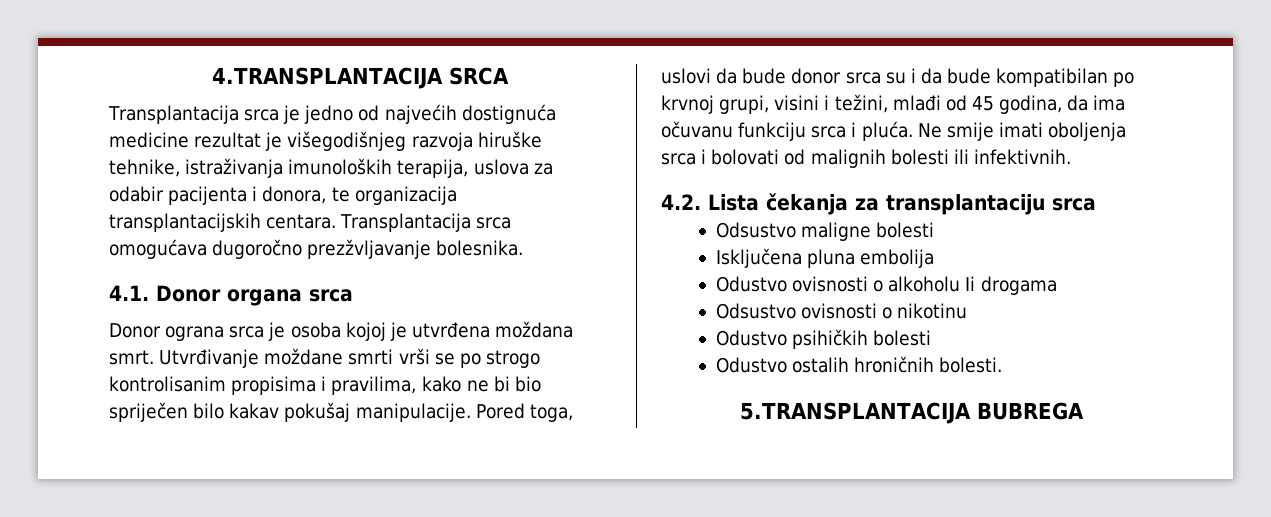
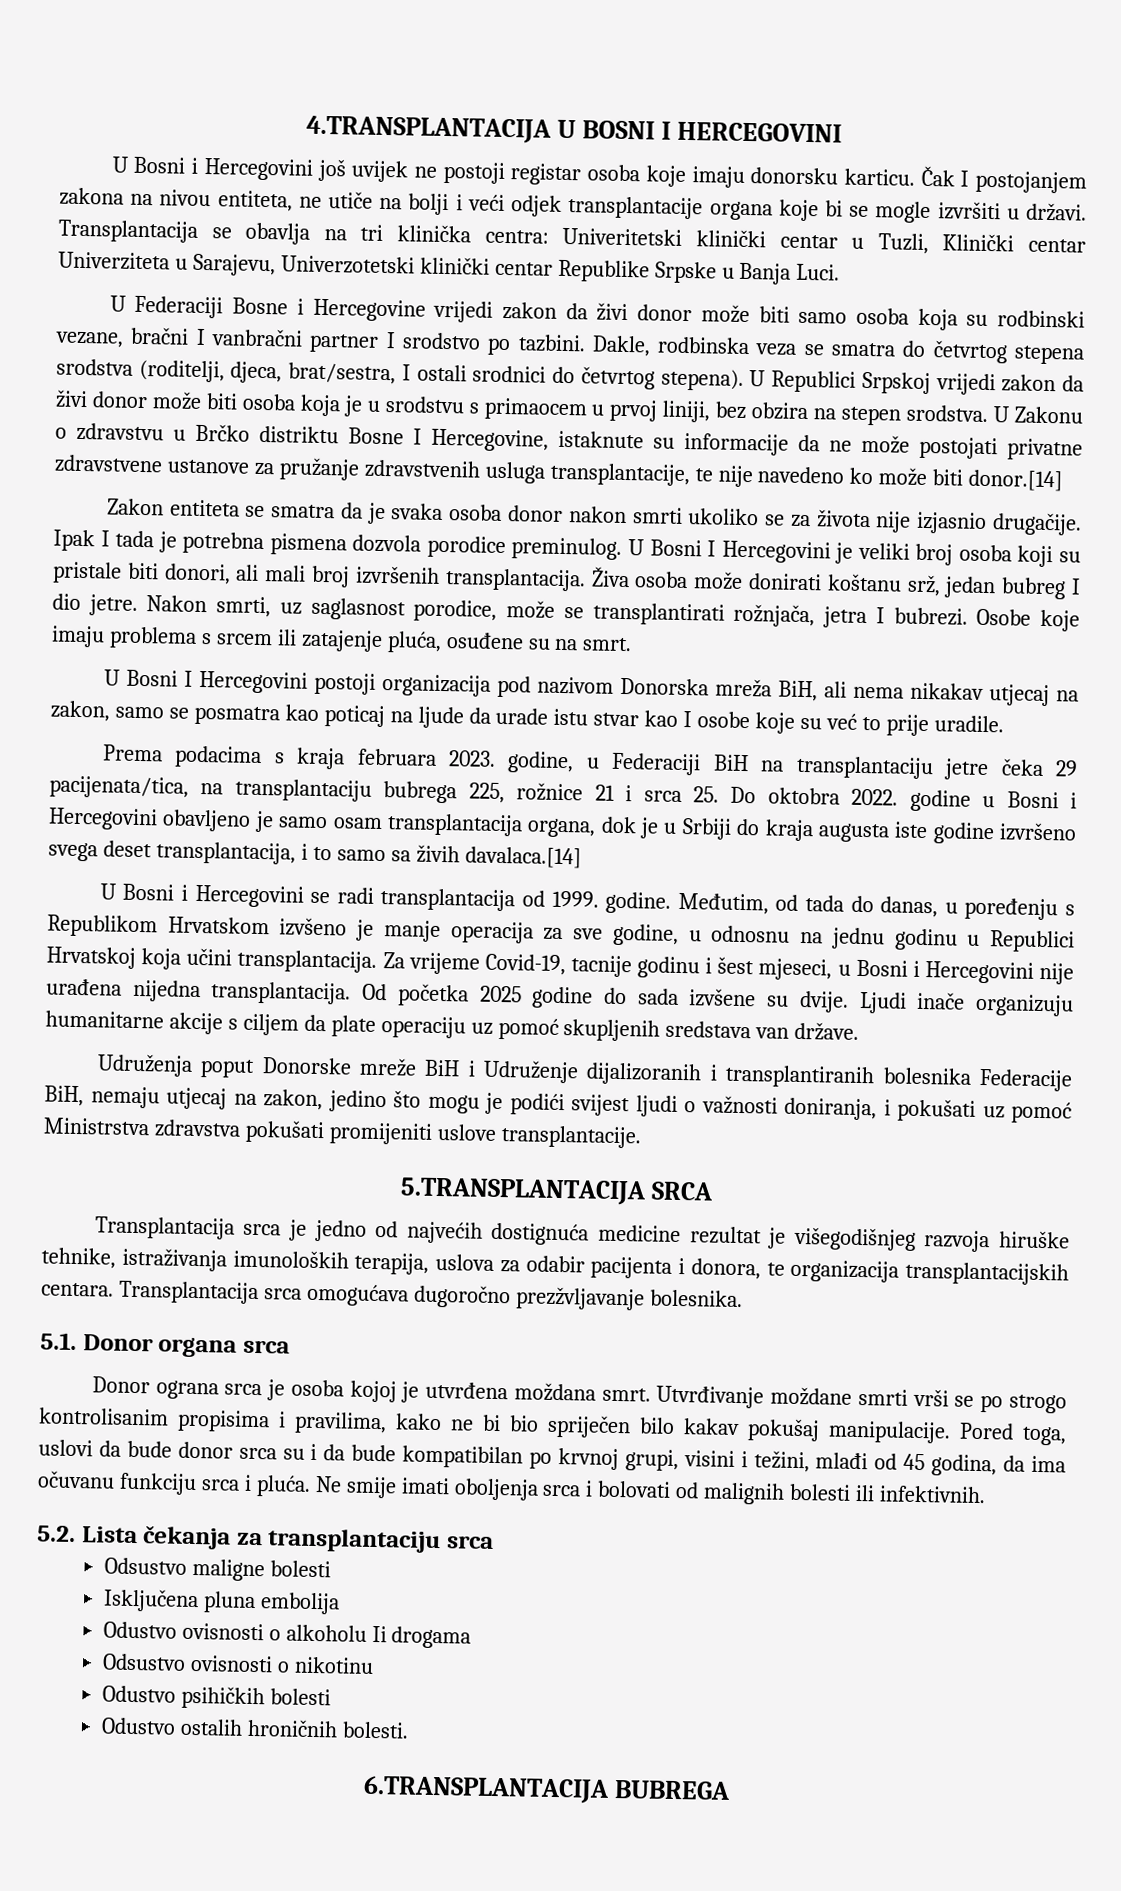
(443, 78) none -> [557,119,842,143] [111,156,1087,194] [59,187,1087,224] [58,219,1087,255] [58,251,841,285] [109,295,1085,331] [55,326,1085,365] [56,358,1085,396] [55,389,1084,426] [55,422,1083,461] [54,454,1064,492] [106,498,1082,536] [53,529,1081,568] [52,561,1081,600] [52,593,1080,632] [51,625,633,653] [103,669,1080,707] [50,700,1004,737] [102,744,1078,781] [49,775,1077,812] [48,807,1077,845] [48,840,582,869] [99,883,1076,921] [47,914,1076,953] [46,946,1074,985] [46,978,1074,1017] [45,1010,860,1042] [96,1053,1072,1092] [44,1085,1072,1124] [43,1117,641,1149] [400,1177,648,1206] U BOSNI I HERCEGOVINI // U Bosni i Hercegovini još uvijek ne postoji registar osoba koje imaju donorsku karticu. Čak I postojanjem zakona na nivou entiteta, ne utiče na bolji i veći odjek transplantacije organa koje bi se mogle izvršiti u državi. Transplantacija se obavlja na tri klinička centra: Univeritetski klinički centar u Tuzli, Klinički centar Univerziteta u Sarajevu, Univerzotetski klinički centar Republike Srpske u Banja Luci. // U Federaciji Bosne i Hercegovine vrijedi zakon da živi donor može biti samo osoba koja su rodbinski vezane, bračni I vanbračni partner I srodstvo po tazbini. Dakle, rodbinska veza se smatra do četvrtog stepena srodstva (roditelji, djeca, brat/sestra, I ostali srodnici do četvrtog stepena). U Republici Srpskoj vrijedi zakon da živi donor može biti osoba koja je u srodstvu s primaocem u prvoj liniji, bez obzira na stepen srodstva. U Zakonu o zdravstvu u Brčko distriktu Bosne I Hercegovine, istaknute su informacije da ne može postojati privatne zdravstvene ustanove za pružanje zdravstvenih usluga transplantacije, te nije navedeno ko može biti donor.[14] // Zakon entiteta se smatra da je svaka osoba donor nakon smrti ukoliko se za života nije izjasnio drugačije. Ipak I tada je potrebna pismena dozvola porodice preminulog. U Bosni I Hercegovini je veliki broj osoba koji su pristale biti donori, ali mali broj izvršenih transplantacija. Živa osoba može donirati koštanu srž, jedan bubreg I dio jetre. Nakon smrti, uz saglasnost porodice, može se transplantirati rožnjača, jetra I bubrezi. Osobe koje imaju problema s srcem ili zatajenje pluća, osuđene su na smrt. // U Bosni I Hercegovini postoji organizacija pod nazivom Donorska mreža BiH, ali nema nikakav utjecaj na zakon, samo se posmatra kao poticaj na ljude da urade istu stvar kao I osobe koje su već to prije uradile. // Prema podacima s kraja februara 2023. godine, u Federaciji BiH na transplantaciju jetre čeka 29 pacijenata/tica, na transplantaciju bubrega 225, rožnice 21 i srca 25. Do oktobra 2022. godine u Bosni i Hercegovini obavljeno je samo osam transplantacija organa, dok je u Srbiji do kraja augusta iste godine izvršeno svega deset transplantacija, i to samo sa živih davalaca.[14] // U Bosni i Hercegovini se radi transplantacija od 1999. godine. Međutim, od tada do danas, u poređenju s Republikom Hrvatskom izvšeno je manje operacija za sve godine, u odnosnu na jednu godinu u Republici Hrvatskoj koja učini transplantacija. Za vrijeme Covid-19, tacnije godinu i šest mjeseci, u Bosni i Hercegovini nije urađena nijedna transplantacija. Od početka 2025 godine do sada izvšene su dvije. Ljudi inače organizuju humanitarne akcije s ciljem da plate operaciju uz pomoć skupljenih sredstava van države. // Udruženja poput Donorske mreže BiH i Udruženje dijalizoranih i transplantiranih bolesnika Federacije BiH, nemaju utjecaj na zakon, jedino što mogu je podići svijest ljudi o važnosti doniranja, i pokušati uz pomoć Ministrstva zdravstva pokušati promijeniti uslove transplantacije. // 5.TRANSPLANTACIJA
[109,285,149,301] 4.1. -> [40,1332,77,1351] 5.1.
[661,194,701,210] 4.2. -> [37,1525,76,1543] 5.2.
[740,402,972,424] 5.TRANSPLANTACIJA -> [363,1775,611,1804] 6.TRANSPLANTACIJA

